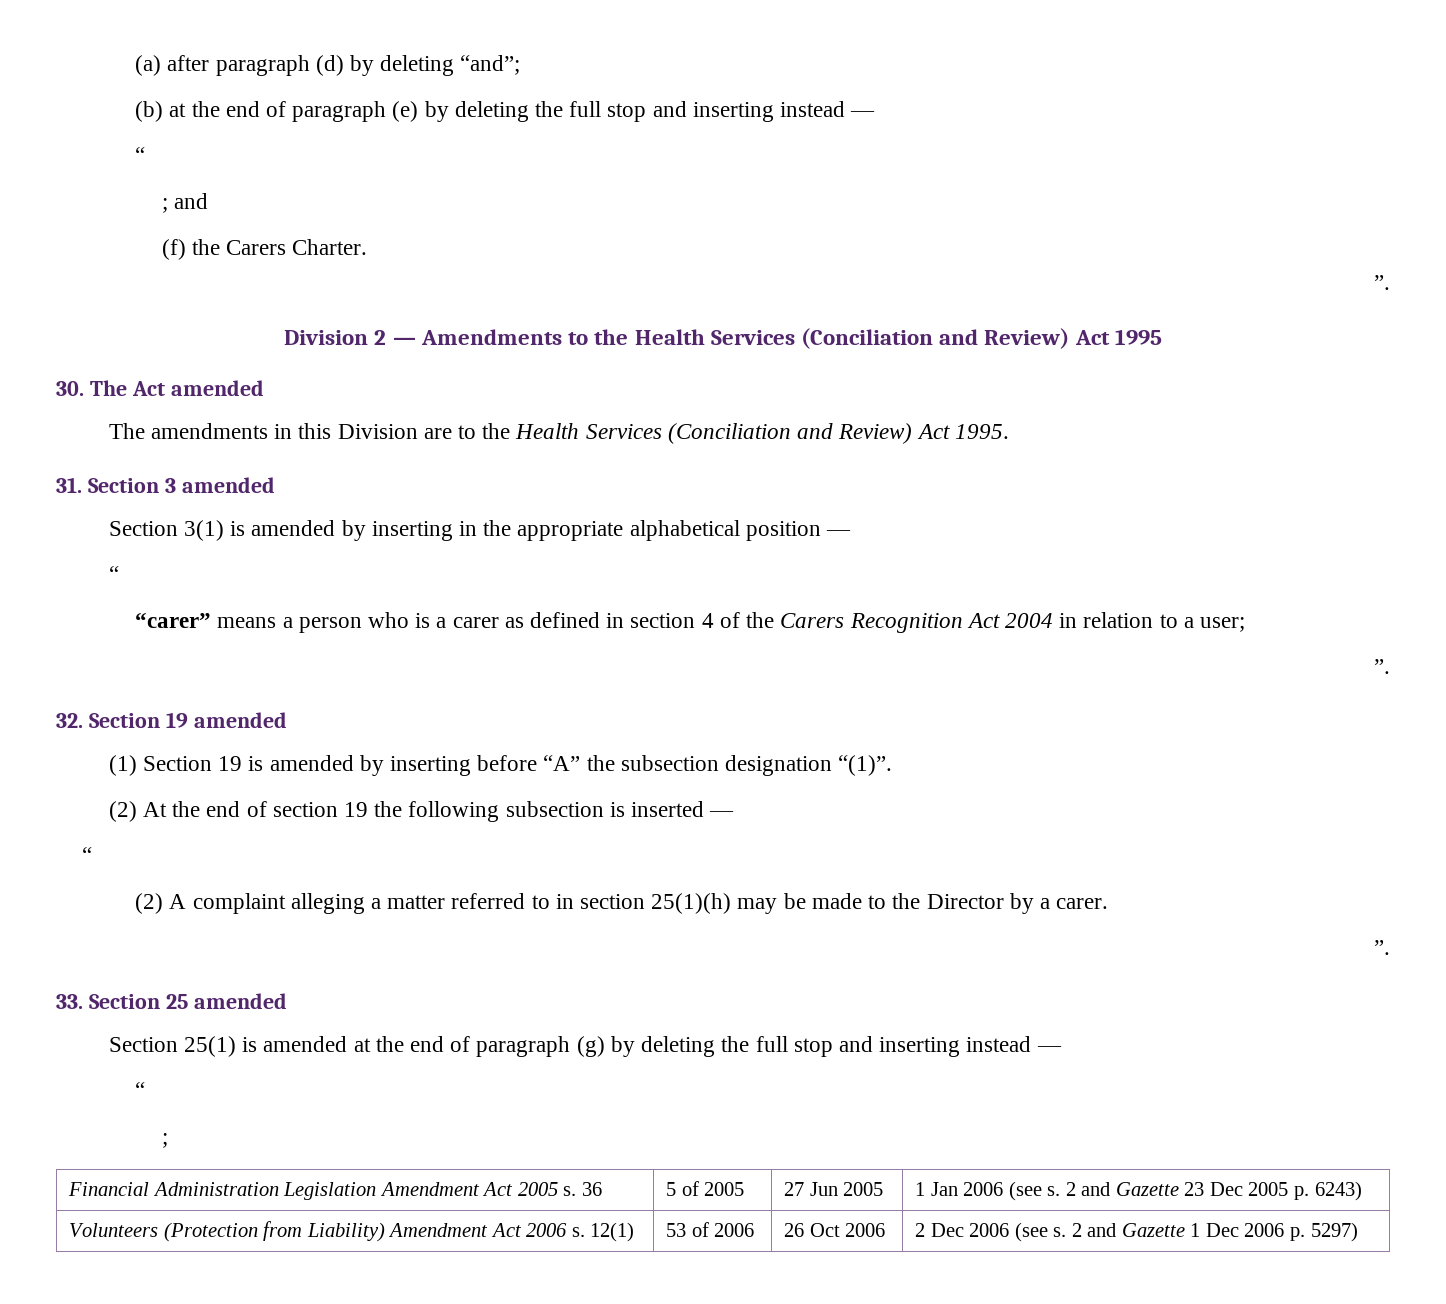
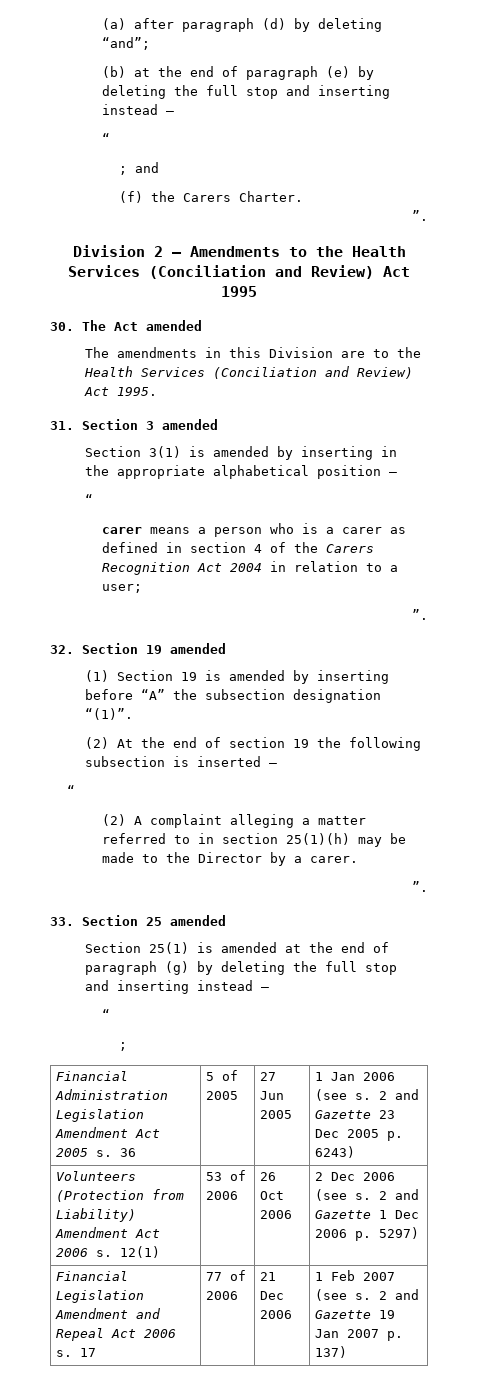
[135,612,212,628] “carer” -> [101,527,142,534] carer
(1358, 1232) none -> [56,1271,129,1281] [56,1290,145,1303] [55,1308,161,1319] [56,1328,177,1341] [56,1348,97,1357] [206,1270,247,1281] [206,1291,239,1300] [260,1272,277,1281] [260,1291,285,1300] [260,1310,293,1319] [315,1270,396,1281] [315,1289,420,1301] [315,1310,396,1319] [315,1329,404,1341] [315,1346,348,1358] // Financial Legislation Amendment and Repeal Act 2006 s. 17 | 77 of 2006 | 21 Dec 2006 | 1 Feb 2007 (see s. 2 and Gazette 19 Jan 2007 p. 137)

